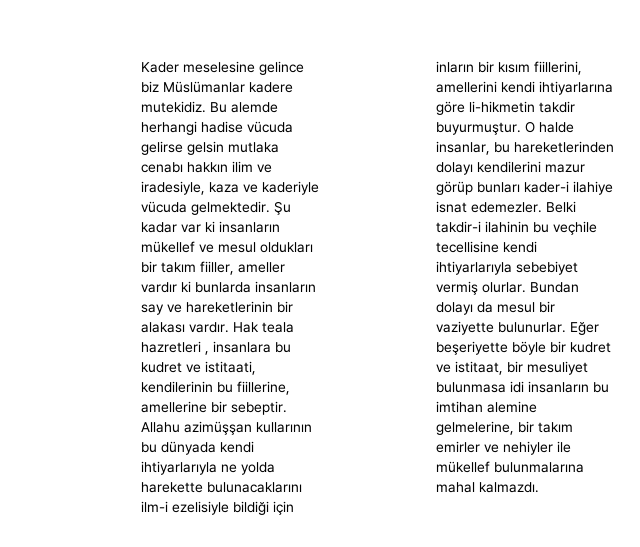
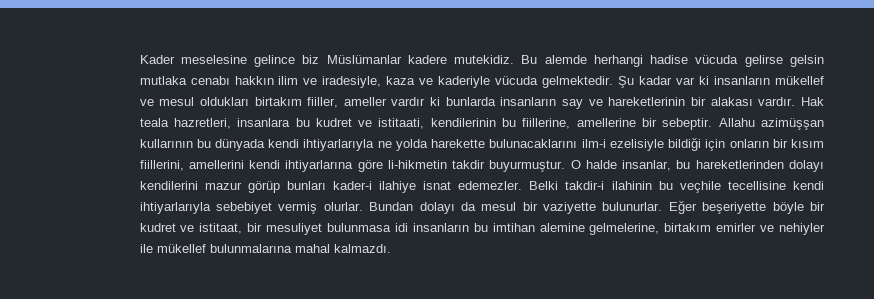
[141,261,197,273] bir takım -> [254,97,302,106] birtakım
[141,341,210,355] hazretleri , -> [173,118,231,129] hazretleri,
[436,61,475,73] inların -> [729,139,769,148] onların
[518,421,574,433] bir takım -> [664,223,712,232] birtakım

